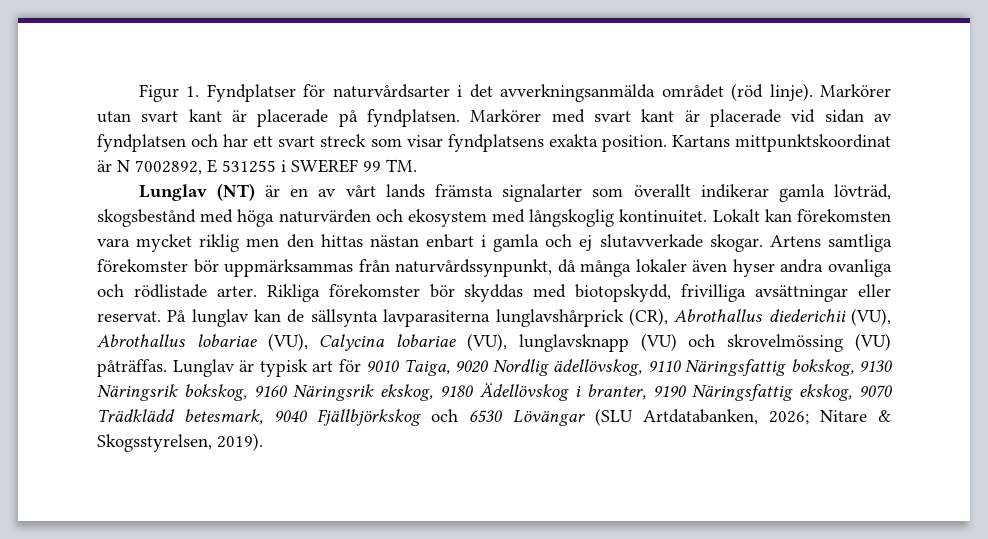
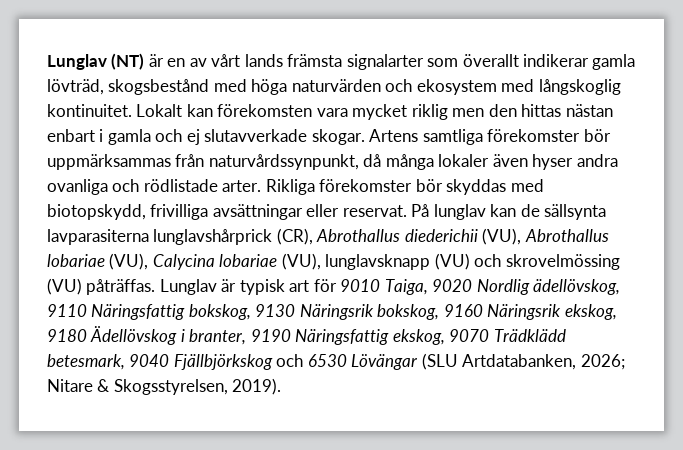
[138,83,891,102] [97,109,893,127] [97,134,891,152] [97,159,417,175] Figur 1. Fyndplatser för naturvårdsarter i det avverkningsanmälda området (röd linje). Markörer utan svart kant är placerade på fyndplatsen. Markörer med svart kant är placerade vid sidan av fyndplatsen och har ett svart streck som visar fyndplatsens exakta position. Kartans mittpunktskoordinat är N 7002892, E 531255 i SWEREF 99 TM. // -> (47, 62) none

